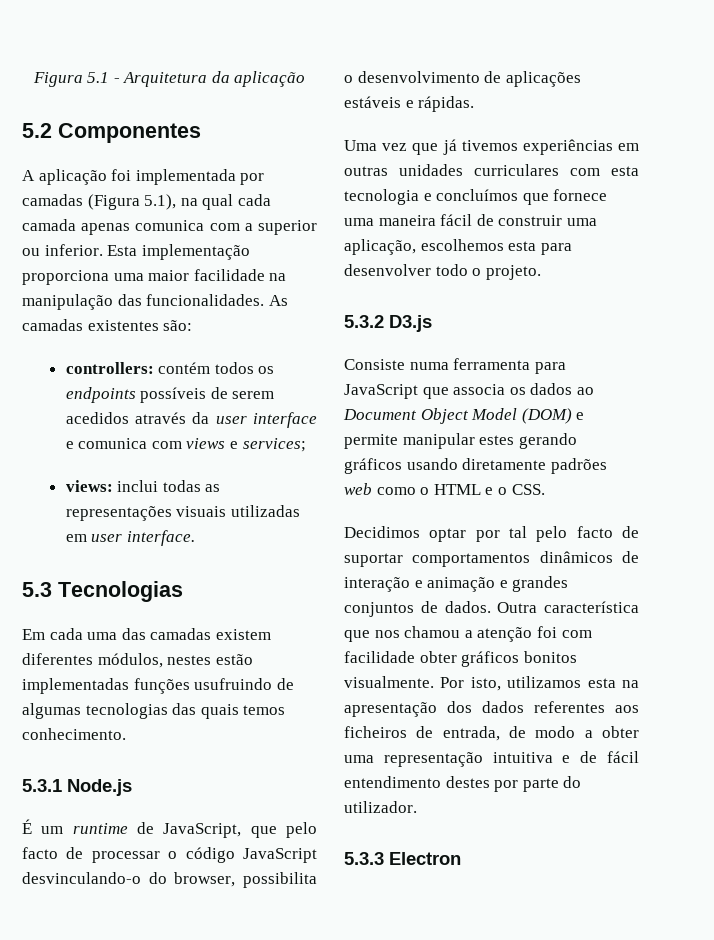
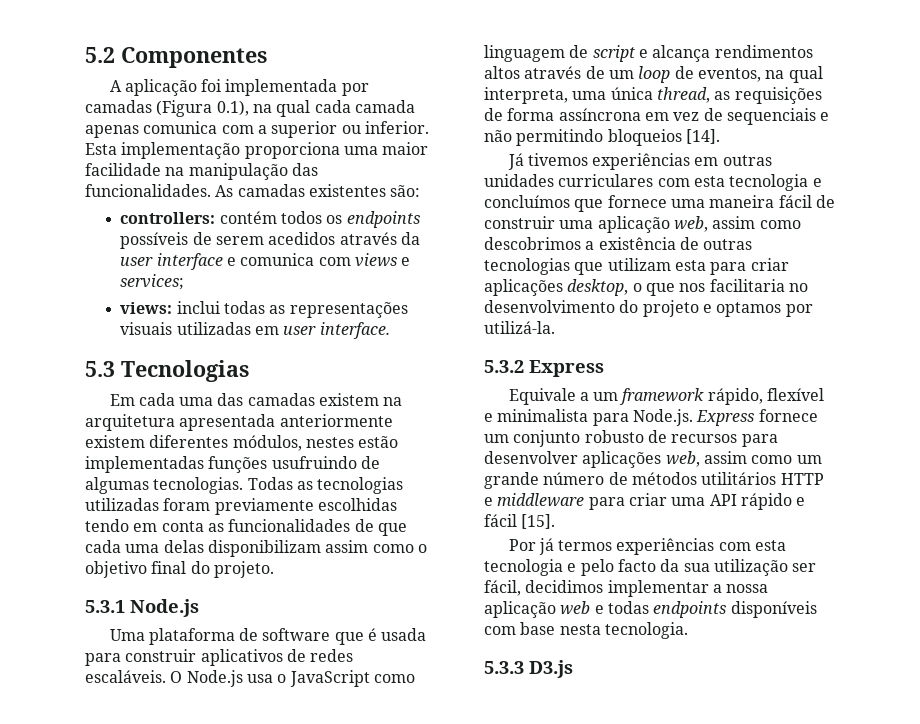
[32,71,306,87] Figura 5.1 - Arquitetura da aplicação // -> (85, 55) none
[144,194,177,210] 5.1), -> [216,100,249,116] 0.1),
(271, 634) none -> [383,397,403,406] [85,414,393,431] [85,435,145,448] na arquitetura apresentada anteriormente existem
[85,703,286,719] [22,728,126,740] [22,779,132,796] [22,819,317,838] [22,847,317,863] [22,872,318,888] [344,71,581,87] [344,96,475,112] [344,139,457,155] tecnologias das quais temos conhecimento. // 5.3.1 Node.js // É um runtime de JavaScript, que pelo facto de processar o código JavaScript desvinculando-o do browser, possibilita o desenvolvimento de aplicações estáveis e rápidas. // Uma vez que já -> [153,477,404,494] [85,498,397,515] [85,519,407,536] [85,540,427,557] [85,561,274,578] [85,599,199,617] [109,628,427,645] [85,649,354,666] [85,670,415,687] [484,45,813,62] [484,66,823,83] [484,87,822,104] [484,108,830,125] [484,129,720,146] [507,153,524,170] tecnologias. Todas as tecnologias utilizadas foram previamente escolhidas tendo em conta as funcionalidades de que cada uma delas disponibilizam assim como o objetivo final do projeto. // 5.3.1 Node.js // Uma plataforma de software que é usada para construir aplicativos de redes escaláveis. O Node.js usa o JavaScript como linguagem de script e alcança rendimentos altos através de um loop de eventos, na qual interpreta, uma única thread, as requisições de forma assíncrona em vez de sequenciais e não permitindo bloqueios [14]. // Já
[344,239,572,255] [344,264,541,280] [344,315,432,332] [344,358,566,374] [344,383,594,399] [343,408,585,424] [344,433,577,449] [344,458,607,474] [344,483,545,495] [344,526,639,542] [344,551,639,567] [344,576,569,592] [344,601,639,617] [344,626,592,642] [344,651,577,667] [344,676,639,691] [344,701,639,717] [344,726,639,741] [344,751,639,767] [344,776,582,792] [344,801,417,813] aplicação, escolhemos esta para desenvolver todo o projeto. // 5.3.2 D3.js // Consiste numa ferramenta para JavaScript que associa os dados ao Document Object Model (DOM) e permite manipular estes gerando gráficos usando diretamente padrões web como o HTML e o CSS. // Decidimos optar por tal pelo facto de suportar comportamentos dinâmicos de interação e animação e grandes conjuntos de dados. Outra característica que nos chamou a atenção foi com facilidade obter gráficos bonitos visualmente. Por isto, utilizamos esta na apresentação dos dados referentes aos ficheiros de entrada, de modo a obter uma representação intuitiva e de fácil entendimento destes por parte do utilizador. -> [597,216,801,233] [484,237,753,250] [484,258,789,275] [484,279,808,296] [484,300,813,317] [484,321,555,334] [484,360,604,377] [508,388,825,405] [484,409,818,426] [484,430,778,447] [484,451,822,468] [484,472,824,489] [484,493,806,510] [484,514,556,529] [508,538,787,555] [484,559,817,576] [484,580,769,597] [484,601,817,618] [484,622,688,639] aplicação web, assim como descobrimos a existência de outras tecnologias que utilizam esta para criar aplicações desktop, o que nos facilitaria no desenvolvimento do projeto e optamos por utilizá-la. // 5.3.2 Express // Equivale a um framework rápido, flexível e minimalista para Node.js. Express fornece um conjunto robusto de recursos para desenvolver aplicações web, assim como um grande número de métodos utilitários HTTP e middleware para criar uma API rápido e fácil [15]. // Por já termos experiências com esta tecnologia e pelo facto da sua utilização ser fácil, decidimos implementar a nossa aplicação web e todas endpoints disponíveis com base nesta tecnologia.
[389,852,461,865] Electron -> [529,660,573,678] D3.js

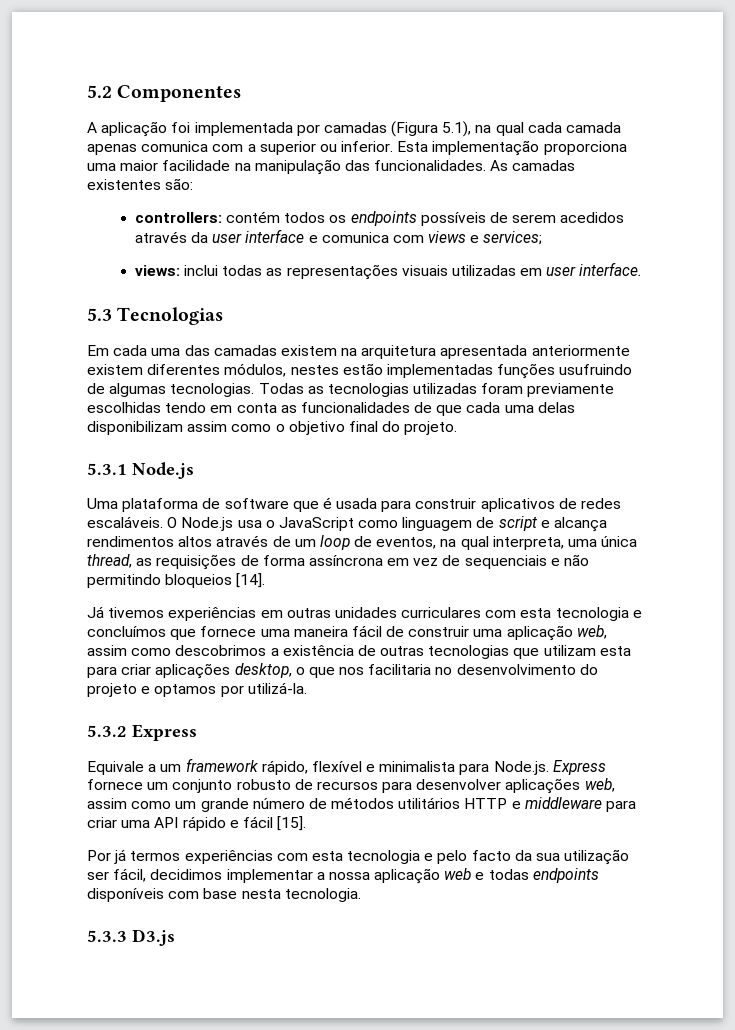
[216,100,249,116] 0.1), -> [442,121,472,137] 5.1),

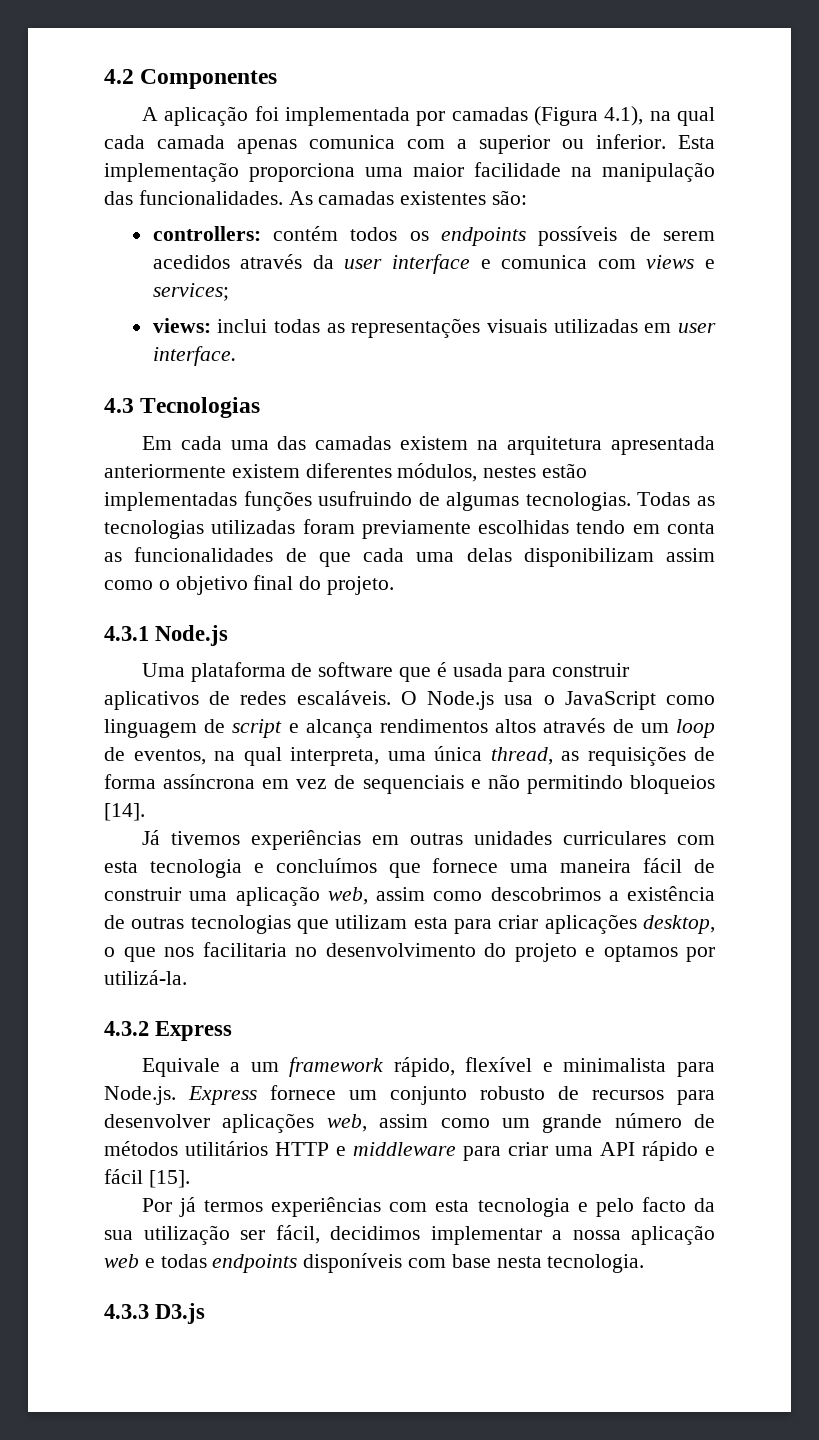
[87,85,112,98] 5.2 -> [104,69,134,84] 4.2
[442,121,472,137] 5.1), -> [604,106,644,126] 4.1),
[87,308,112,321] 5.3 -> [104,398,134,413] 4.3
[87,463,127,475] 5.3.1 -> [104,626,149,641] 4.3.1
[87,725,127,737] 5.3.2 -> [104,1021,149,1036] 4.3.2
[87,930,127,942] 5.3.3 -> [104,1304,149,1319] 4.3.3

